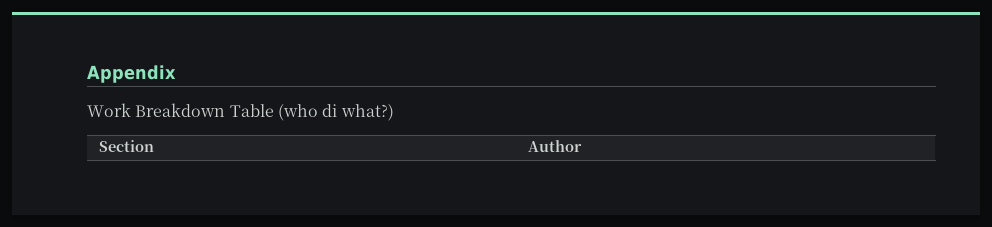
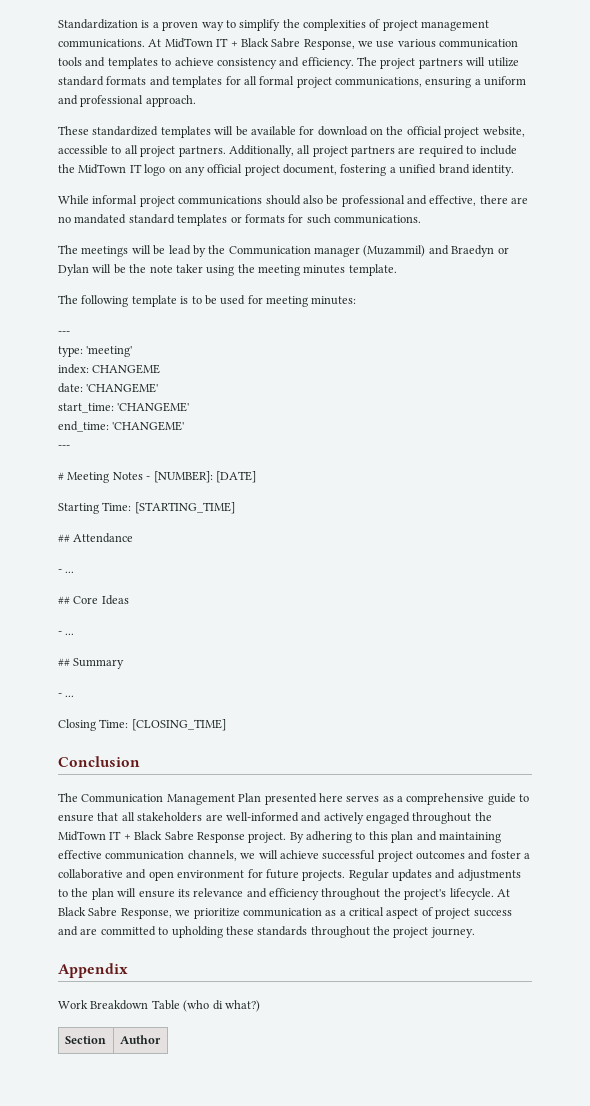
(87, 74) none -> [58,19,490,31] [58,38,519,50] [58,57,519,69] [58,76,527,88] [58,95,196,107] [58,126,525,138] [58,145,517,157] [58,164,514,176] [58,195,529,207] [58,214,421,226] [58,245,509,257] [58,264,397,276] [58,295,357,307] [58,331,70,335] [58,346,133,357] [58,364,161,374] [58,383,159,393] [58,402,190,413] [58,421,185,432] [58,445,70,449] [58,471,256,483] [58,502,235,514] [58,533,134,543] [58,569,75,573] [58,595,129,605] [58,631,75,635] [58,658,125,669] [58,693,75,697] [58,719,226,731] [58,756,140,767] [58,793,530,805] [58,812,492,824] [58,831,501,843] [58,850,531,862] [58,869,521,881] [58,888,510,900] [58,907,512,919] [58,926,475,938] Standardization is a proven way to simplify the complexities of project management communications. At MidTown IT + Black Sabre Response, we use various communication tools and templates to achieve consistency and efficiency. The project partners will utilize standard formats and templates for all formal project communications, ensuring a uniform and professional approach. // These standardized templates will be available for download on the official project website, accessible to all project partners. Additionally, all project partners are required to include the MidTown IT logo on any official project document, fostering a unified brand identity. // While informal project communications should also be professional and effective, there are no mandated standard templates or formats for such communications. // The meetings will be lead by the Communication manager (Muzammil) and Braedyn or Dylan will be the note taker using the meeting minutes template. // The following template is to be used for meeting minutes: // --- // type: 'meeting' // index: CHANGEME // date: 'CHANGEME' // start_time: 'CHANGEME' // end_time: 'CHANGEME' // --- // # Meeting Notes - [NUMBER]: [DATE] // Starting Time: [STARTING_TIME] // ## Attendance // - ... // ## Core Ideas // - ... // ## Summary // - ... // Closing Time: [CLOSING_TIME] // Conclusion // The Communication Management Plan presented here serves as a comprehensive guide to ensure that all stakeholders are well-informed and actively engaged throughout the MidTown IT + Black Sabre Response project. By adhering to this plan and maintaining effective communication channels, we will achieve successful project outcomes and foster a collaborative and open environment for future projects. Regular updates and adjustments to the plan will ensure its relevance and efficiency throughout the project's lifecycle. At Black Sabre Response, we prioritize communication as a critical aspect of project success and are committed to upholding these standards throughout the project journey. //

